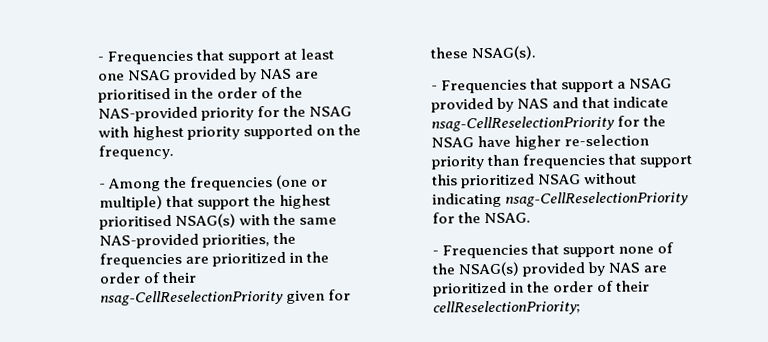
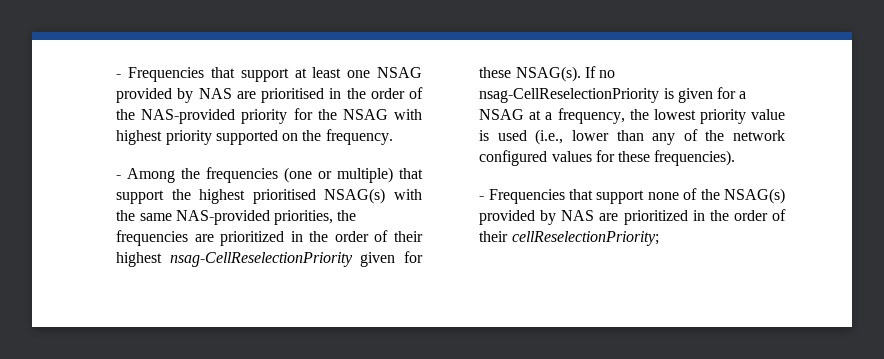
(197, 277) none -> [116,252,163,267] highest
[430,78,673,94] [430,96,670,113] [430,115,666,132] [430,134,650,150] [430,153,693,170] [431,172,638,189] [431,191,689,208] [431,212,531,224] // - Frequencies that support a NSAG provided by NAS and that indicate nsag-CellReselectionPriority for the NSAG have higher re-selection priority than frequencies that support this prioritized NSAG without indicating nsag-CellReselectionPriority for the NSAG. -> [584,66,616,78] [479,87,747,103] [479,108,785,124] [479,129,785,145] [479,150,736,166] If no nsag-CellReselectionPriority is given for a NSAG at a frequency, the lowest priority value is used (i.e., lower than any of the network configured values for these frequencies).

